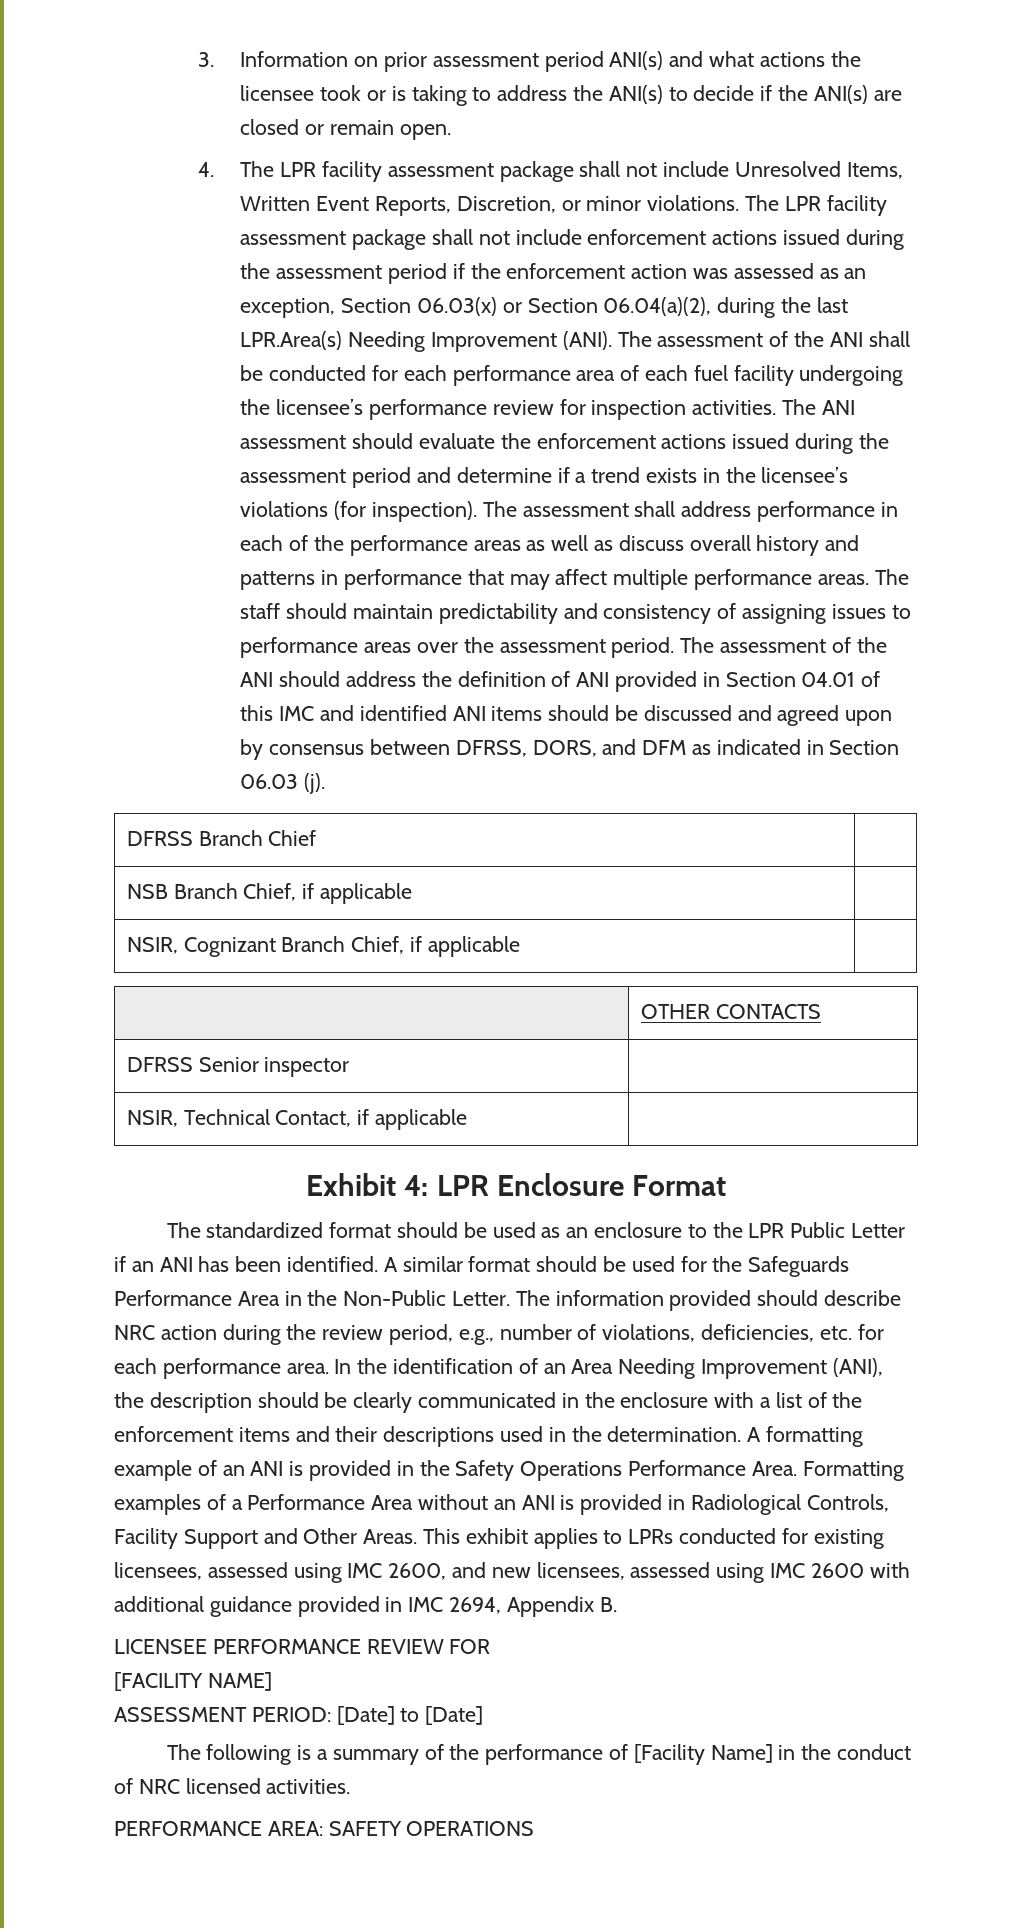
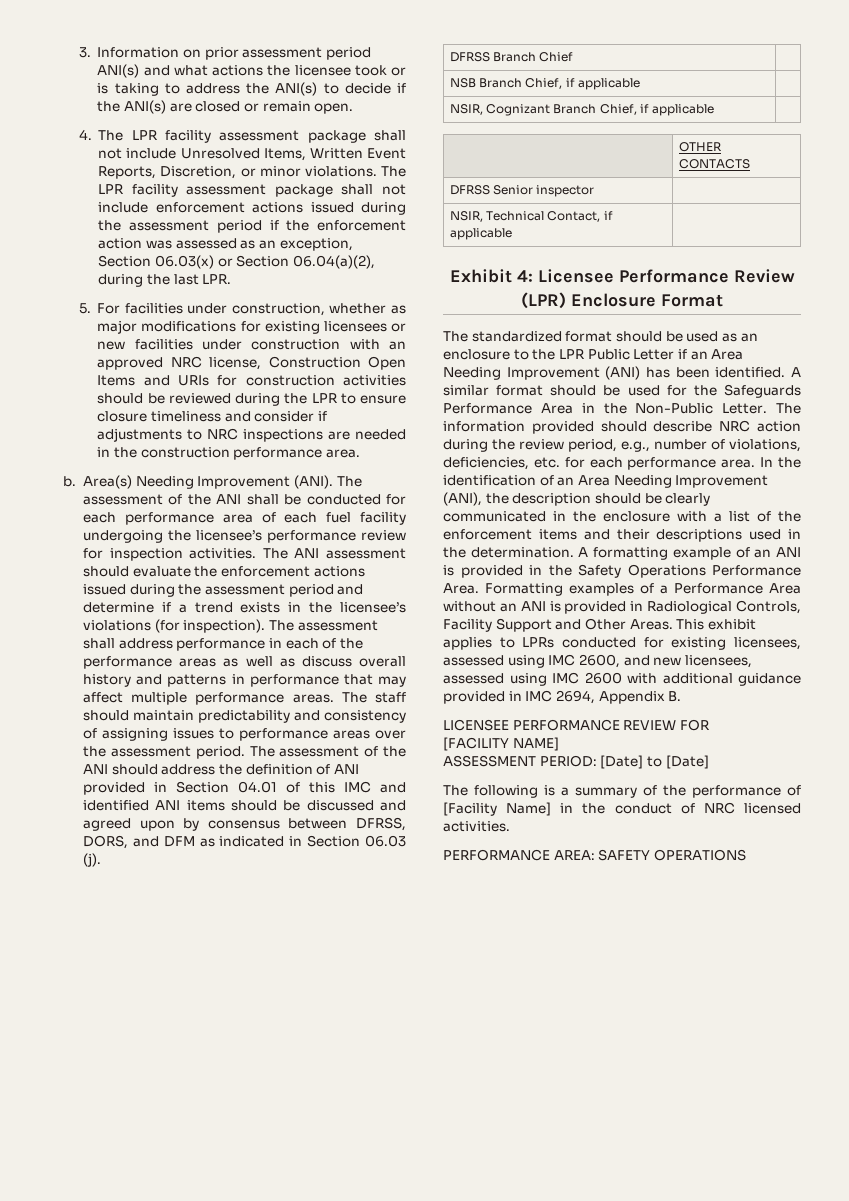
[240,331,343,350] LPR.Area(s) -> [202,274,232,284] [78,303,406,316] [97,320,406,334] [97,339,406,350] [97,356,406,370] [97,375,406,386] [97,393,406,406] [97,411,327,422] [97,428,406,442] [97,447,360,460] [63,475,133,489] LPR. // 5. For facilities under construction, whether as major modifications for existing licensees or new facilities under construction with an approved NRC license, Construction Open Items and URIs for construction activities should be reviewed during the LPR to ensure closure timeliness and consider if adjustments to NRC inspections are needed in the construction performance area. // b. Area(s)
[436,1175,489,1196] LPR -> [537,269,795,283] [521,292,566,309] Licensee Performance Review (LPR)
[159,1257,193,1272] ANI -> [711,349,744,360] [443,366,641,380] Area Needing Improvement (ANI)

